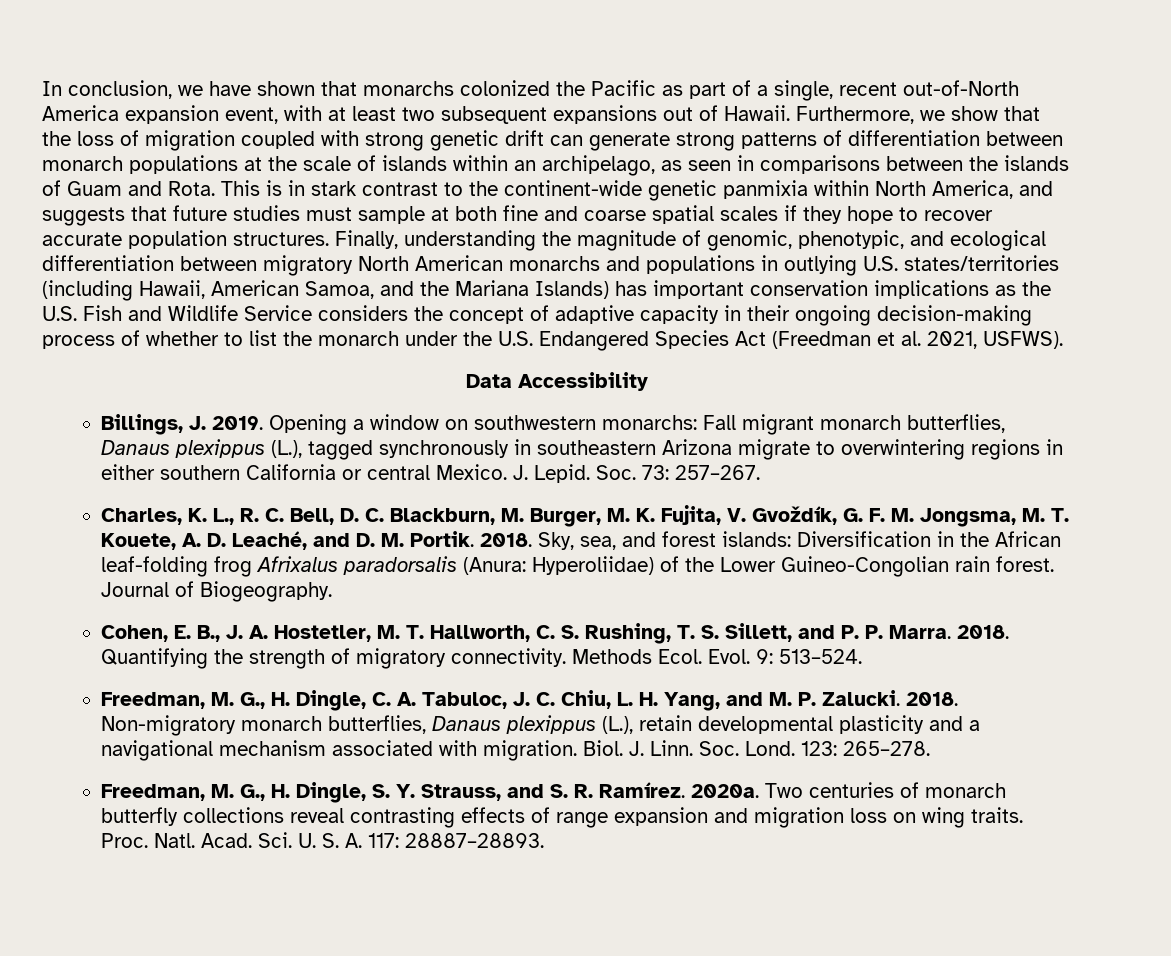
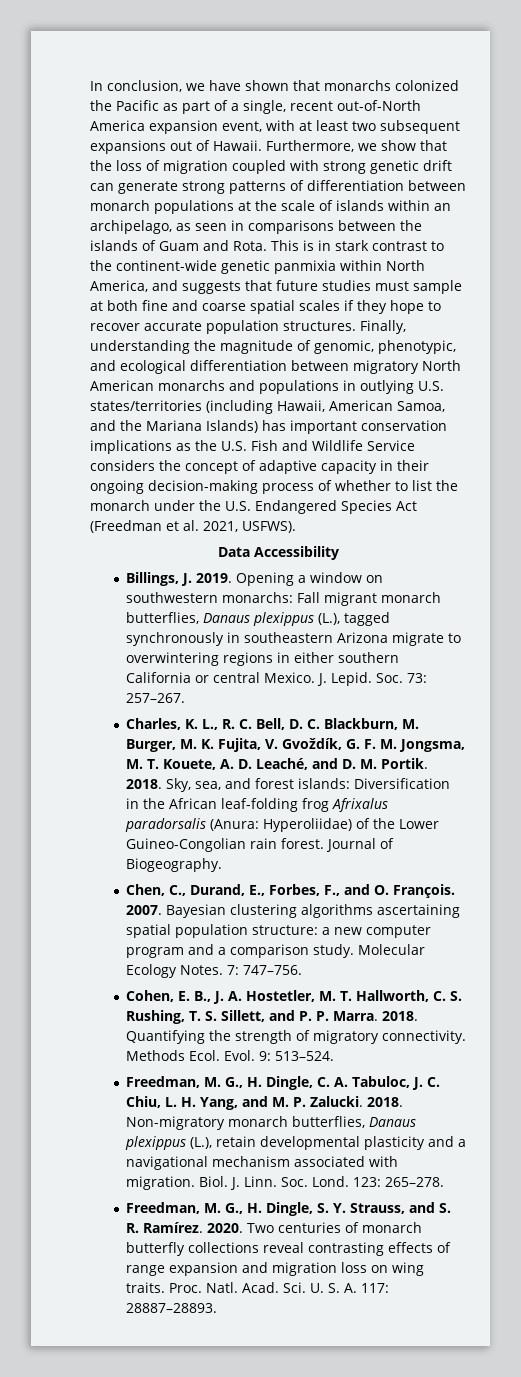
(332, 591) none -> [125,884,455,898] [125,904,460,918] [125,924,431,938] [125,944,425,958] [125,964,302,978] // Chen, C., Durand, E., Forbes, F., and O. François. 2007. Bayesian clustering algorithms ascertaining spatial population structure: a new computer program and a comparison study. Molecular Ecology Notes. 7: 747–756.
[690,784,759,798] 2020a. -> [206,1223,243,1233] 2020.

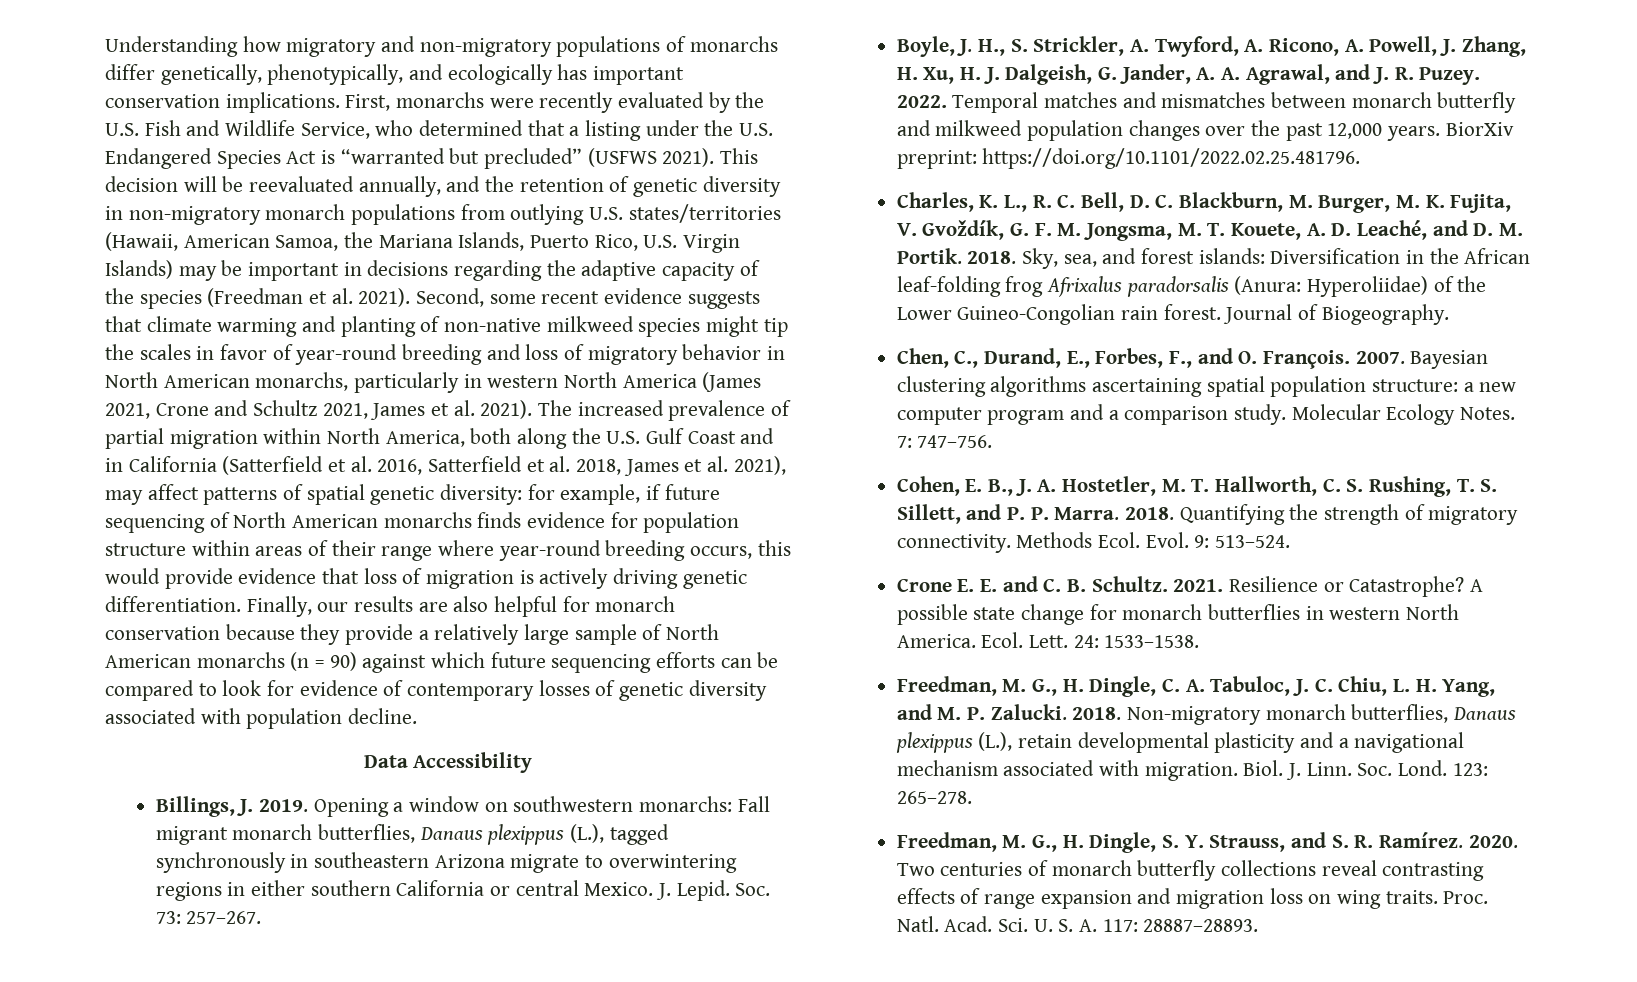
[90,80,459,92] [90,100,421,114] [90,120,460,134] [90,140,447,154] [90,160,452,174] [90,180,466,194] [90,200,451,214] [90,220,422,234] [90,240,444,251] [90,260,425,274] [90,280,462,294] [90,300,441,314] [90,320,406,334] [90,340,456,354] [90,360,461,374] [90,380,444,394] [90,400,445,414] [90,420,447,434] [90,440,191,454] In conclusion, we have shown that monarchs colonized the Pacific as part of a single, recent out-of-North America expansion event, with at least two subsequent expansions out of Hawaii. Furthermore, we show that the loss of migration coupled with strong genetic drift can generate strong patterns of differentiation between monarch populations at the scale of islands within an archipelago, as seen in comparisons between the islands of Guam and Rota. This is in stark contrast to the continent-wide genetic panmixia within North America, and suggests that future studies must sample at both fine and coarse spatial scales if they hope to recover accurate population structures. Finally, understanding the magnitude of genomic, phenotypic, and ecological differentiation between migratory North American monarchs and populations in outlying U.S. states/territories (including Hawaii, American Samoa, and the Mariana Islands) has important conservation implications as -> [105,36,778,57] [105,64,685,85] [105,92,731,113] Understanding how migratory and non-migratory populations of monarchs differ genetically, phenotypically, and ecologically has important conservation implications. First, monarchs were recently evaluated by
[367,440,415,451] [90,460,429,474] [90,480,458,494] [90,500,150,511] Service considers the concept of adaptive capacity in their ongoing decision-making process of whether to list the monarch -> [300,120,642,141] Service, who determined that a listing
[90,520,296,533] (Freedman et al. 2021, USFWS). -> [321,148,759,169] [105,176,781,197] [105,204,781,225] [105,232,741,253] [105,260,760,281] [105,288,760,309] [105,316,788,337] [105,344,786,365] [105,372,762,393] [105,400,792,421] [105,428,775,449] [105,456,786,476] [105,484,720,505] [105,512,740,533] [105,540,791,561] [105,568,747,589] [105,596,676,617] [105,624,720,645] [105,652,779,673] [105,680,767,701] [105,708,418,729] is “warranted but precluded” (USFWS 2021). This decision will be reevaluated annually, and the retention of genetic diversity in non-migratory monarch populations from outlying U.S. states/territories (Hawaii, American Samoa, the Mariana Islands, Puerto Rico, U.S. Virgin Islands) may be important in decisions regarding the adaptive capacity of the species (Freedman et al. 2021). Second, some recent evidence suggests that climate warming and planting of non-native milkweed species might tip the scales in favor of year-round breeding and loss of migratory behavior in North American monarchs, particularly in western North America (James 2021, Crone and Schultz 2021, James et al. 2021). The increased prevalence of partial migration within North America, both along the U.S. Gulf Coast and in California (Satterfield et al. 2016, Satterfield et al. 2018, James et al. 2021), may affect patterns of spatial genetic diversity: for example, if future sequencing of North American monarchs finds evidence for population structure within areas of their range where year-round breeding occurs, this would provide evidence that loss of migration is actively driving genetic differentiation. Finally, our results are also helpful for monarch conservation because they provide a relatively large sample of North American monarchs (n = 90) against which future sequencing efforts can be compared to look for evidence of contemporary losses of genetic diversity associated with population decline.
(185, 698) none -> [896,36,1526,57] [896,64,1481,85] [896,92,1517,113] [896,120,1514,141] [896,148,1361,169] // Boyle, J. H., S. Strickler, A. Twyford, A. Ricono, A. Powell, J. Zhang, H. Xu, H. J. Dalgeish, G. Jander, A. A. Agrawal, and J. R. Puzey. 2022. Temporal matches and mismatches between monarch butterfly and milkweed population changes over the past 12,000 years. BiorXiv preprint: https://doi.org/10.1101/2022.02.25.481796.
(334, 1056) none -> [896,576,1484,597] [896,604,1460,625] [896,632,1200,648] // Crone E. E. and C. B. Schultz. 2021. Resilience or Catastrophe? A possible state change for monarch butterflies in western North America. Ecol. Lett. 24: 1533–1538.

